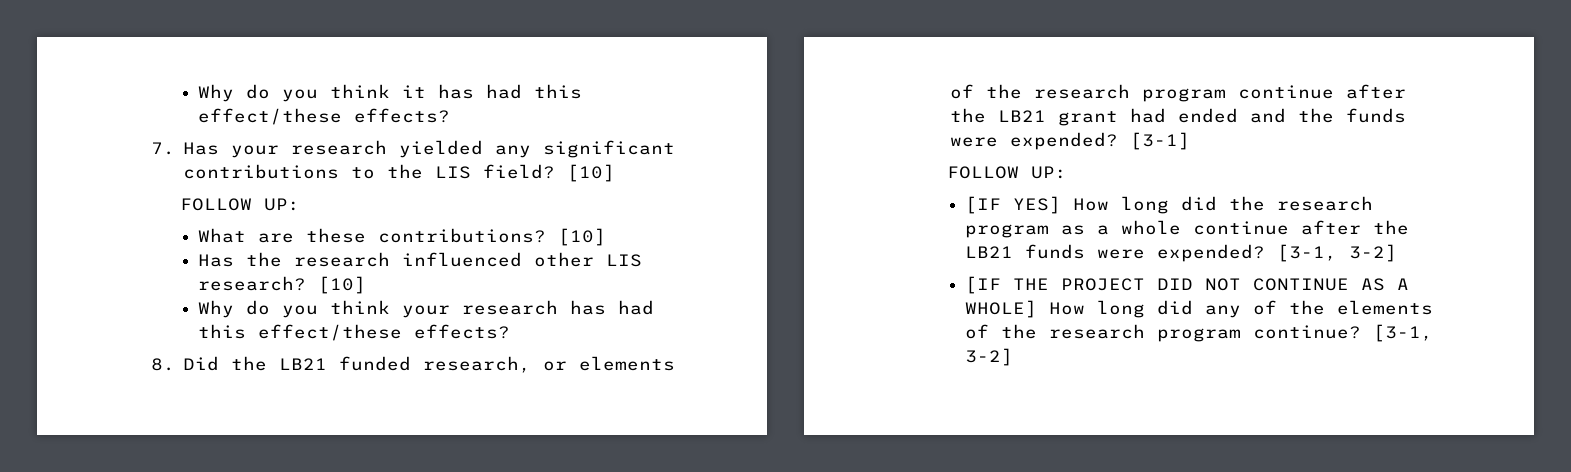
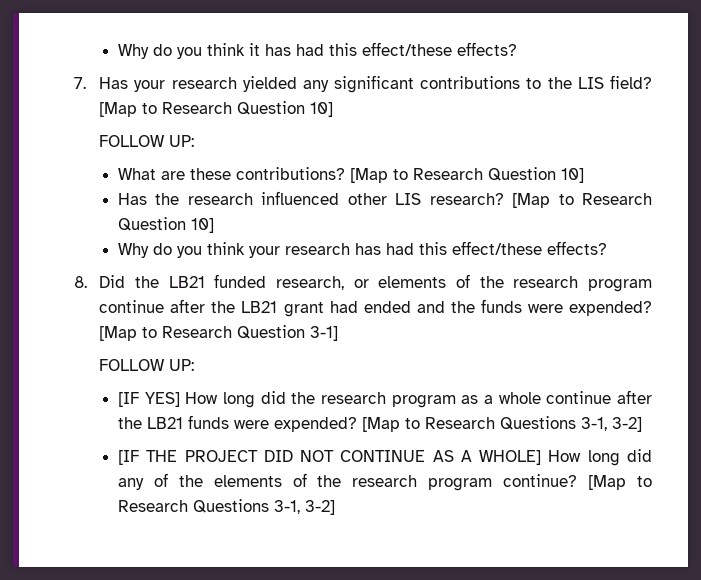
[567,164,616,182] [10] -> [99,101,334,117] [Map to Research Question 10]
[558,228,607,246] [10] -> [349,167,584,183] [Map to Research Question 10]
[318,276,367,294] [10] -> [512,193,653,208] [117,217,214,233] [Map to Research Question 10]
[1130,132,1191,150] [3-1] -> [99,325,339,341] [Map to Research Question 3-1]
[1277,244,1338,262] [3-1, -> [361,416,607,432] [Map to Research Questions 3-1,
[1373,324,1434,342] [3-1, -> [588,475,653,490] [117,499,300,514] [Map to Research Questions 3-1,

